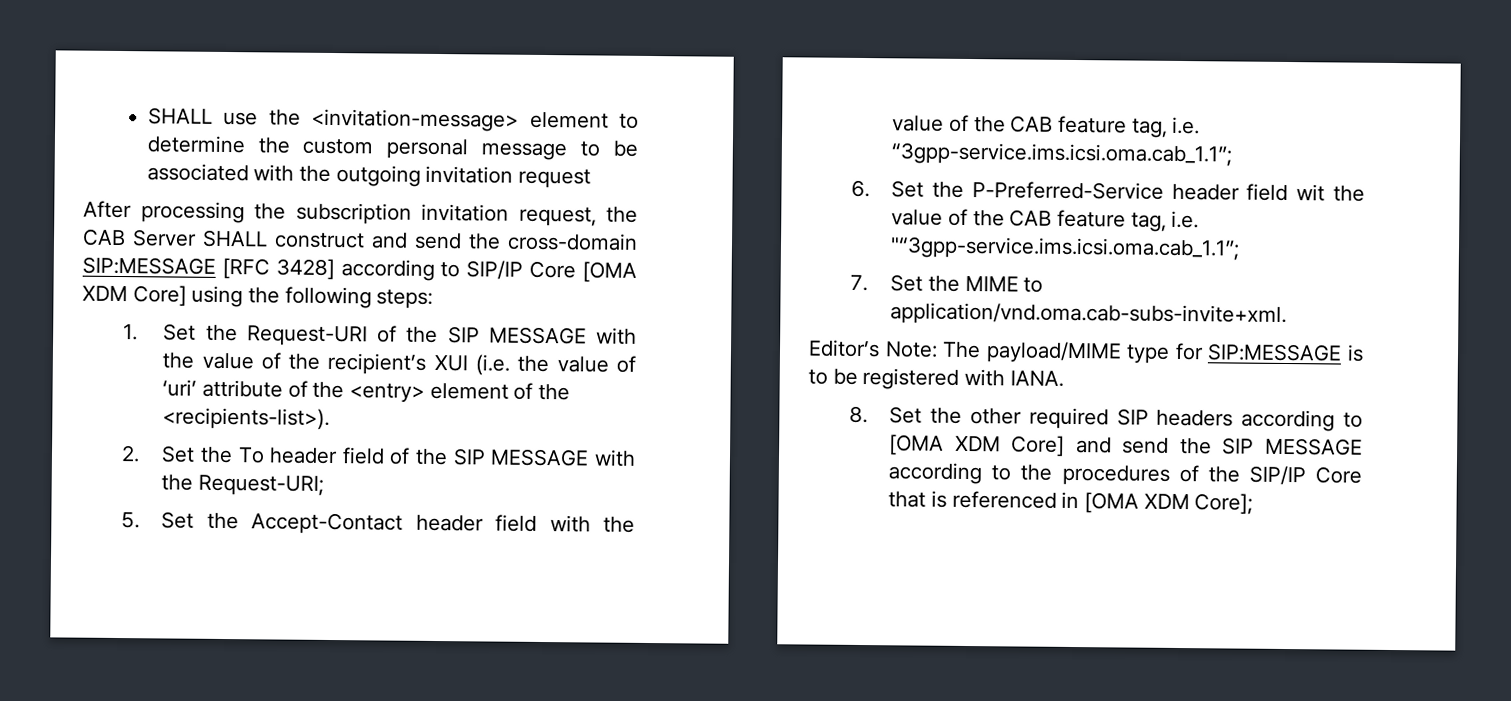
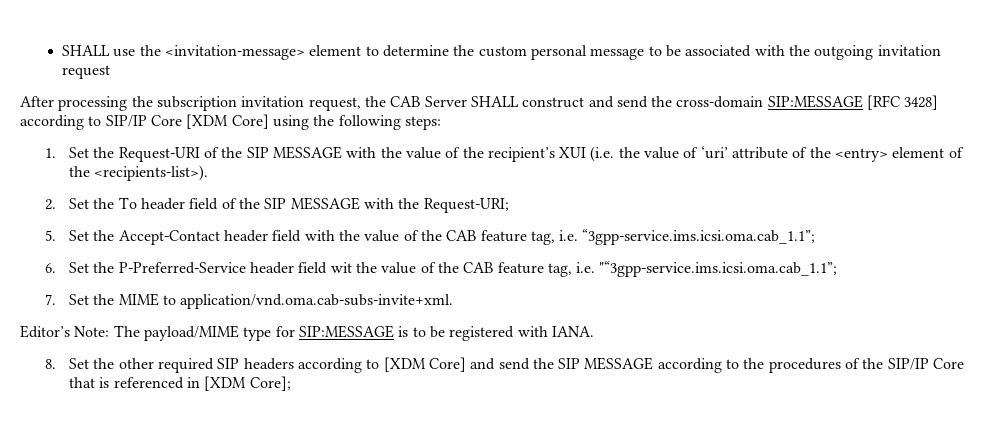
[581,261,637,283] [82,285,128,302] [OMA XDM -> [186,114,229,129] [XDM
[889,434,1001,456] [OMA XDM -> [383,357,426,372] [XDM
[1083,492,1190,514] [OMA XDM -> [204,376,247,391] [XDM

